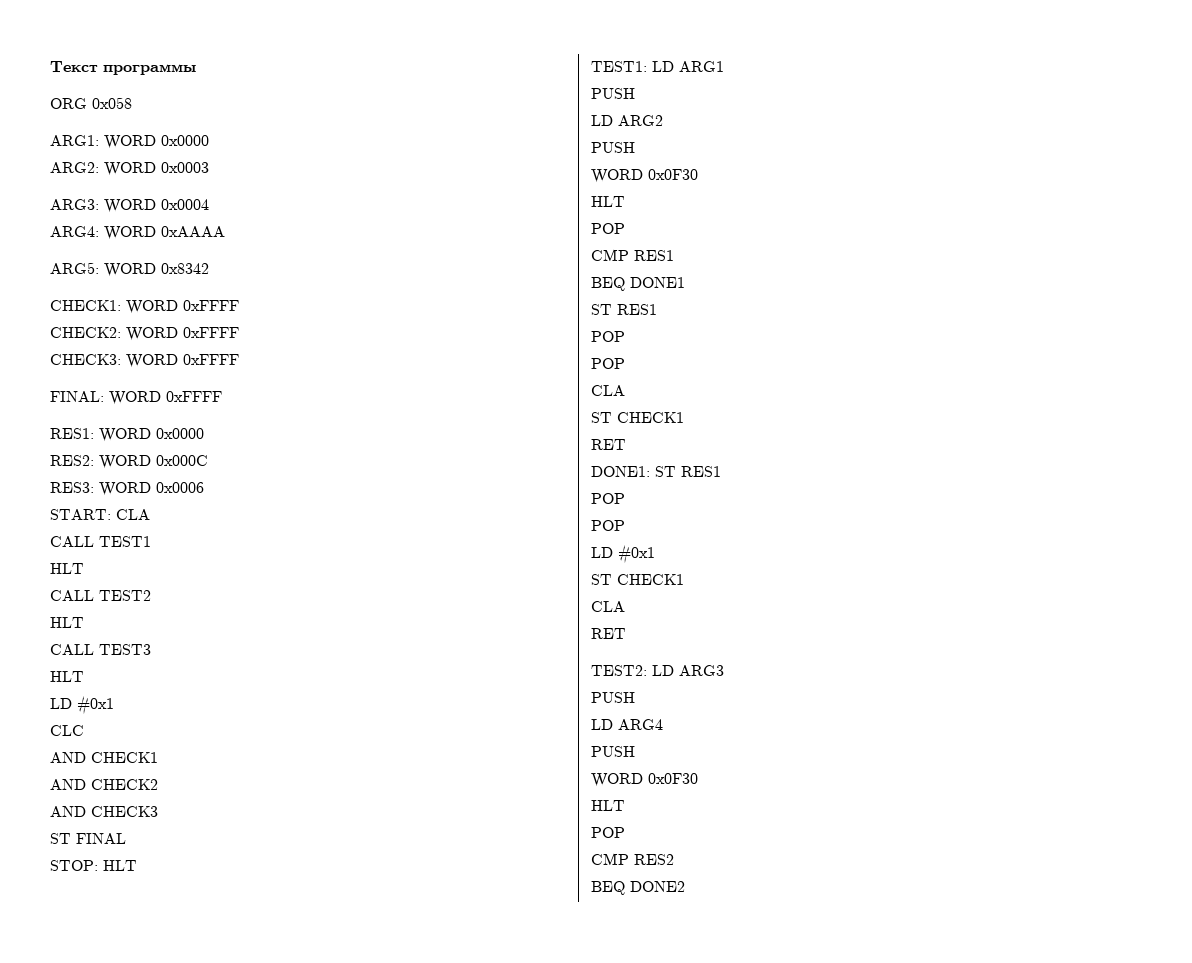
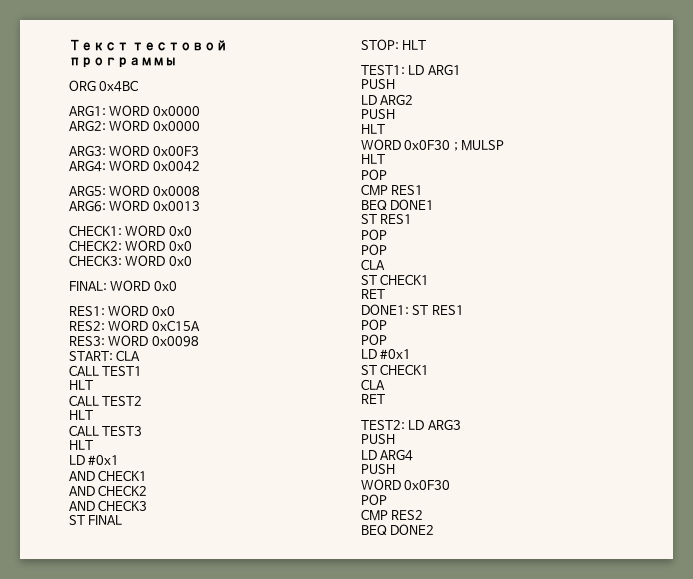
(98, 67) none -> [132,40,229,51] тестовой
[92,97,132,109] 0x058 -> [99,80,139,92] 0x4BC
[161,162,209,173] 0x0003 -> [152,121,200,131] 0x0000
[161,199,209,210] 0x0004 -> [152,146,199,156] 0x00F3
[161,226,225,237] 0xAAAA -> [152,161,200,172] 0x0042
[161,263,209,274] 0x8342 -> [152,186,200,196] [69,200,200,212] 0x0008 // ARG6: WORD 0x0013
[183,300,239,311] 0xFFFF -> [168,226,192,236] 0x0
[183,327,239,338] 0xFFFF -> [168,241,192,251] 0x0
[183,354,239,365] 0xFFFF -> [168,256,192,266] 0x0
[166,391,222,402] 0xFFFF -> [153,281,177,291] 0x0
[156,428,204,439] 0x0000 -> [151,306,175,316] 0x0
[156,455,208,466] 0x000С -> [151,320,200,331] 0xC15A
[156,482,204,493] 0x0006 -> [151,336,199,347] 0x0098
[50,725,84,736] // CLC -> (120, 460) none
[591,169,698,183] // WORD 0x0F30 -> [361,124,385,134] [361,139,505,151] // HLT // WORD 0x0F30 ; MULSP
[591,800,625,811] // HLT -> (451, 485) none

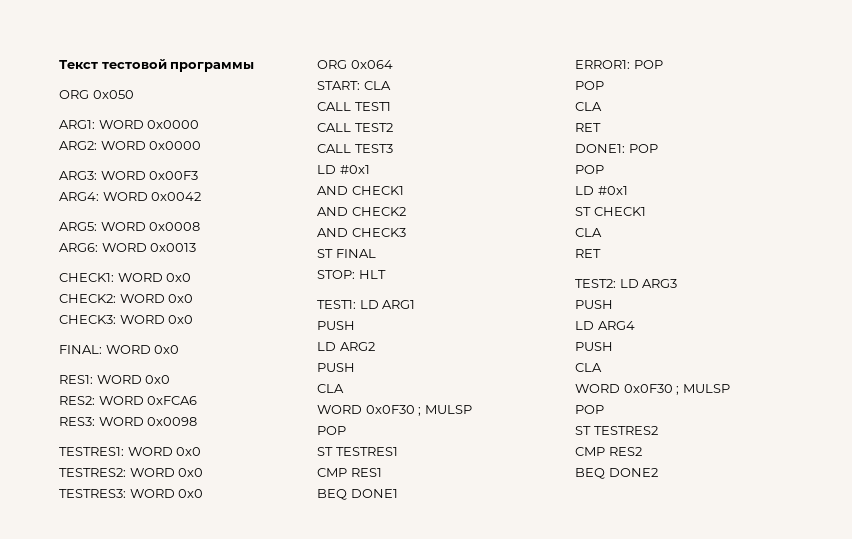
[99,80,139,92] 0x4BC -> [92,90,134,99] 0x050
[151,320,200,331] 0xC15A -> [147,396,198,405] 0xFCA6
(199, 341) none -> [59,447,202,456] [59,468,204,477] [59,489,204,498] [317,60,393,69] // TESTRES1: WORD 0x0 // TESTRES2: WORD 0x0 // TESTRES3: WORD 0x0 // ORG 0x064
[69,380,93,390] // HLT -> (391, 106) none
[69,410,93,420] // HLT -> (393, 127) none
[69,440,93,450] // HLT -> (393, 148) none
[361,124,385,134] [361,139,505,151] [361,154,385,164] [361,169,387,180] HLT // WORD 0x0F30 ; MULSP // HLT // POP -> [317,384,344,393] [317,405,472,416] [317,426,346,435] [317,447,398,456] CLA // WORD 0x0F30 ; MULSP // POP // ST TESTRES1
[361,214,413,224] ST RES1 // -> [575,60,630,69] ERROR1:
[361,274,430,285] // ST CHECK1 -> (602, 106) none
[412,305,464,315] ST RES1 // -> (625, 148) none
[361,479,451,490] [361,494,387,505] // WORD 0x0F30 // POP -> [575,363,602,372] [575,384,730,395] [575,405,604,414] [575,426,658,435] // CLA // WORD 0x0F30 ; MULSP // POP // ST TESTRES2

